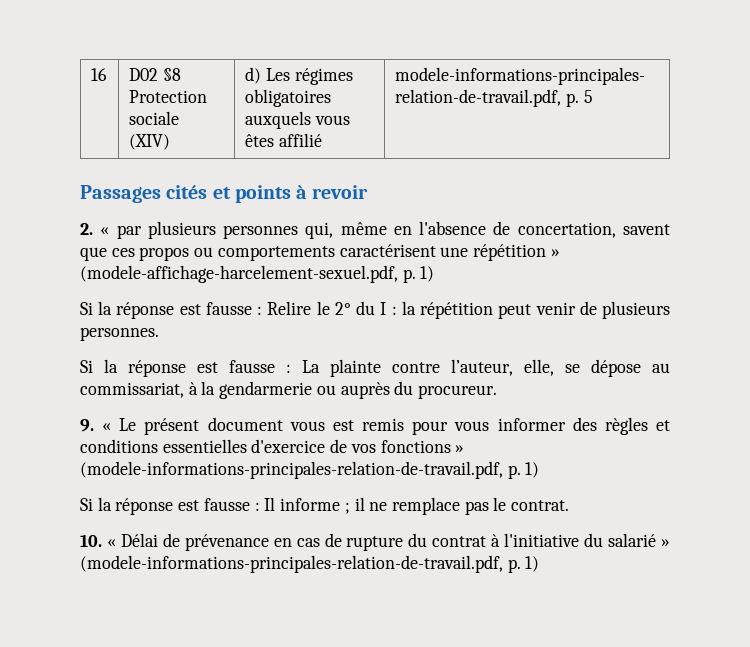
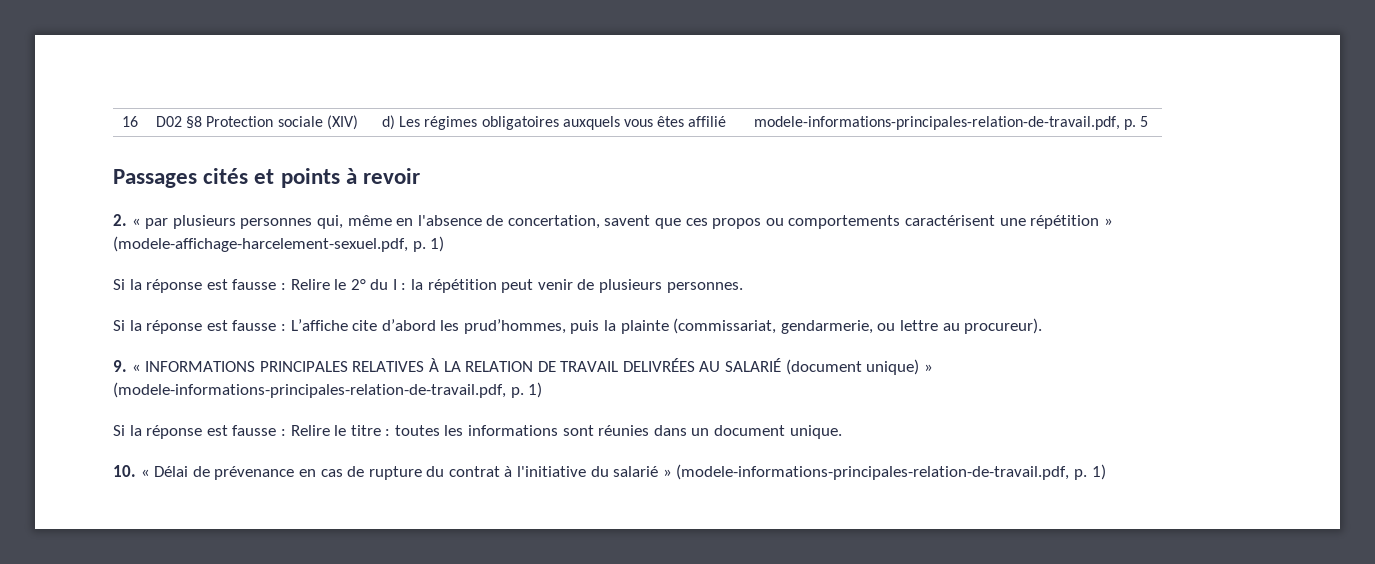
[302,359,670,377] [80,381,498,399] [80,417,670,435] [80,439,451,453] La plainte contre l’auteur, elle, se dépose au commissariat, à la gendarmerie ou auprès du procureur. // 9. « Le présent document vous est remis pour vous informer des règles et conditions essentielles d'exercice de vos fonctions -> [290,318,1043,334] [113,358,920,375] L’affiche cite d’abord les prud’hommes, puis la plainte (commissariat, gendarmerie, ou lettre au procureur). // 9. « INFORMATIONS PRINCIPALES RELATIVES À LA RELATION DE TRAVAIL DELIVRÉES AU SALARIÉ (document unique)
[264,497,570,515] Il informe ; il ne remplace pas le contrat. -> [290,425,842,439] Relire le titre : toutes les informations sont réunies dans un document unique.

